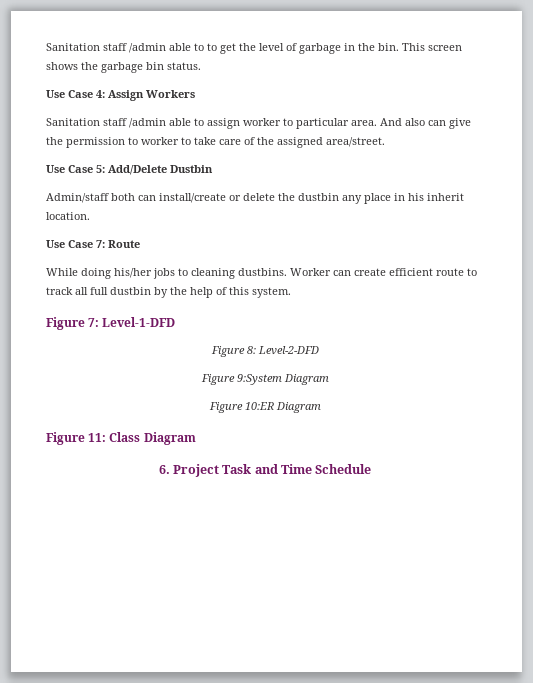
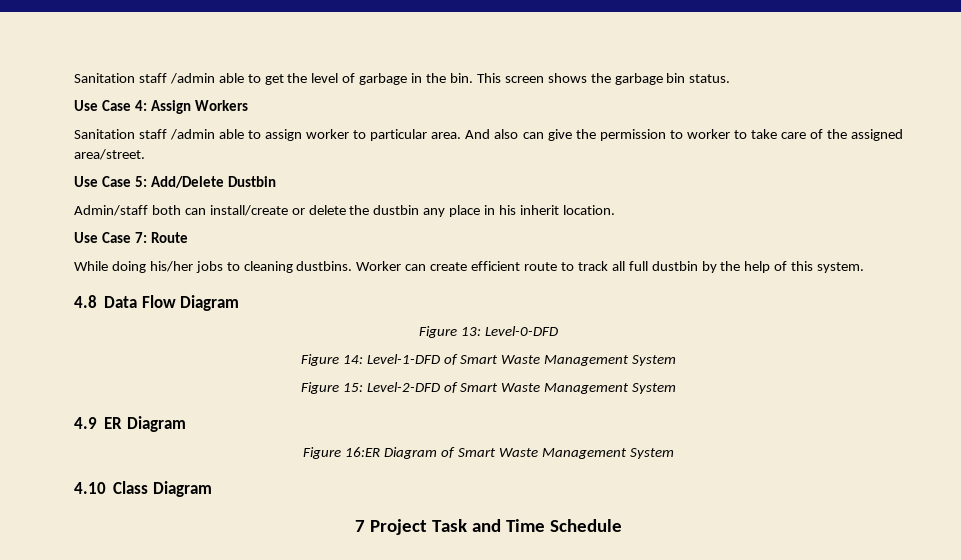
[46,43,217,53] Sanitation staff /admin able to to -> [74,73,261,84] Sanitation staff /admin able to
[46,317,176,330] [210,346,319,357] [200,374,329,385] [208,402,321,413] [46,432,107,445] Figure 7: Level-1-DFD // Figure 8: Level-2-DFD // Figure 9:System Diagram // Figure 10:ER Diagram // Figure 11: -> [74,295,240,311] [419,326,558,338] [300,354,677,366] [300,382,677,394] [74,416,186,432] [303,447,674,459] [74,482,106,494] 4.8 Data Flow Diagram // Figure 13: Level-0-DFD // Figure 14: Level-1-DFD of Smart Waste Management System // Figure 15: Level-2-DFD of Smart Waste Management System // 4.9 ER Diagram // Figure 16:ER Diagram of Smart Waste Management System // 4.10
[158,465,170,474] 6. -> [355,520,366,532] 7

